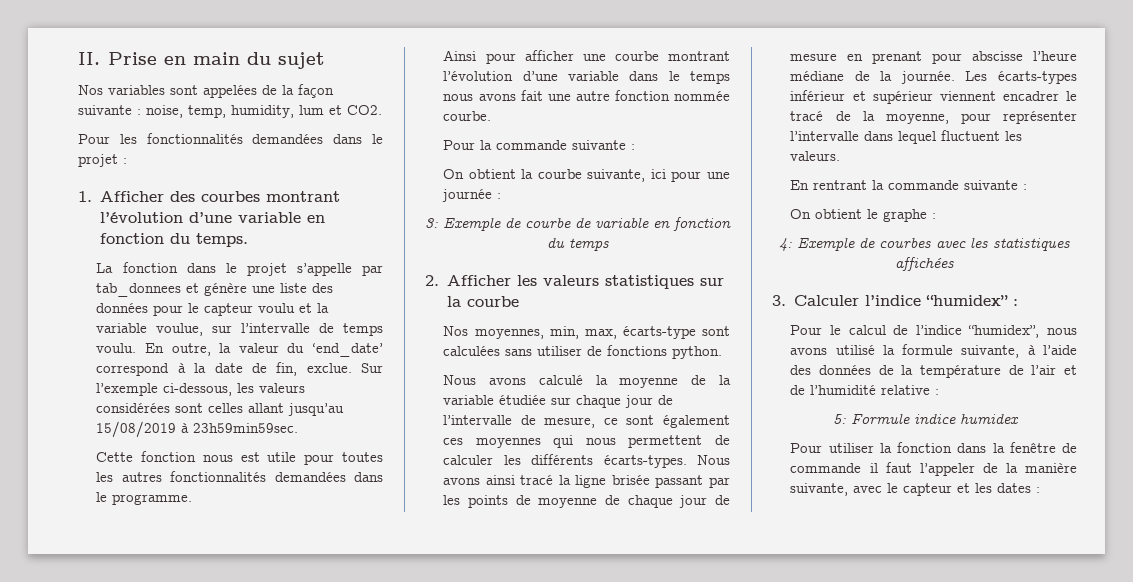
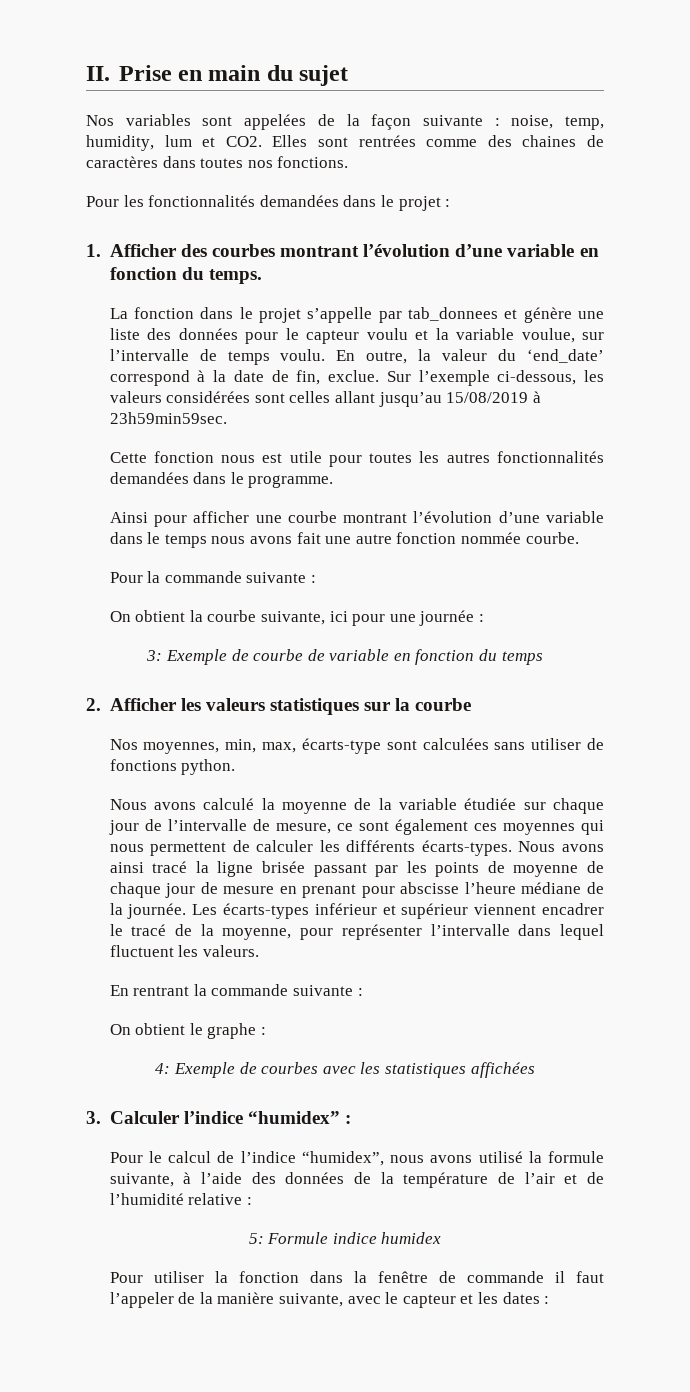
(382, 110) none -> [272,135,605,147] [86,156,349,168] Elles sont rentrées comme des chaines de caractères dans toutes nos fonctions.

